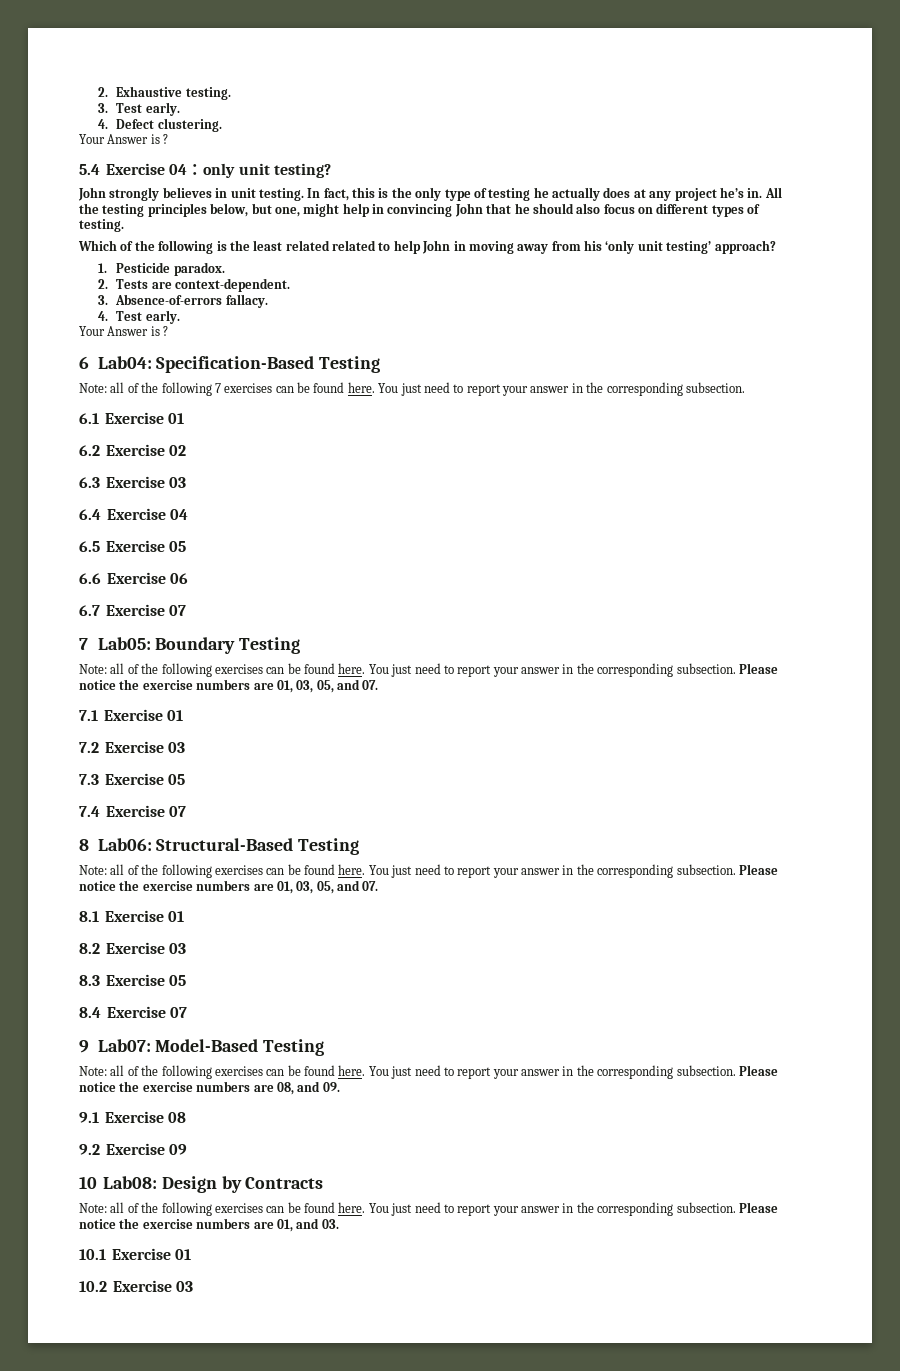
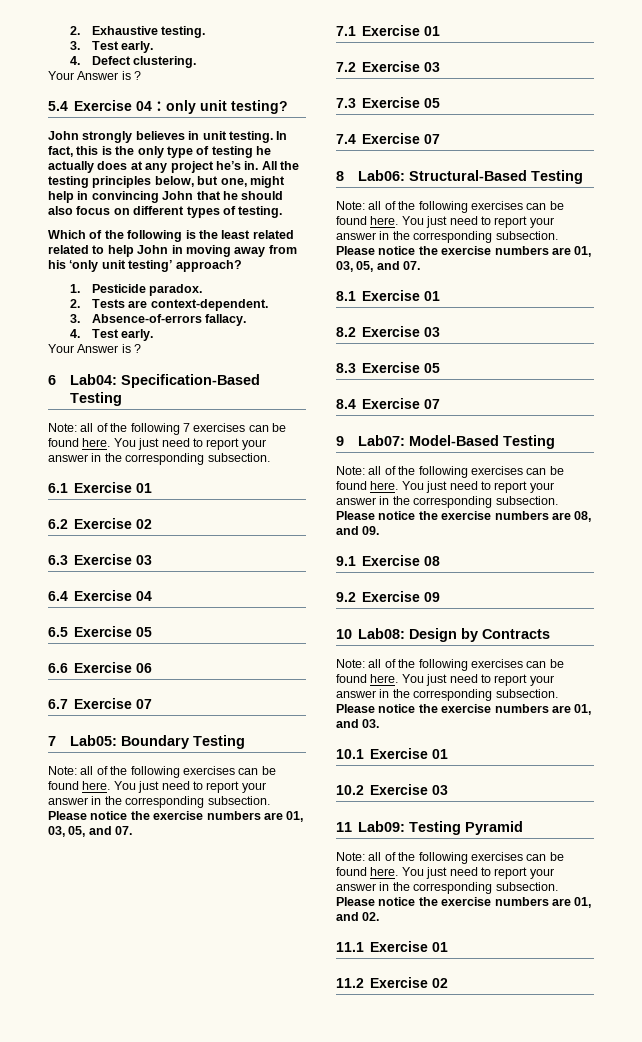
(194, 1286) none -> [336,821,524,835] [336,852,564,864] [336,867,554,879] [336,882,558,894] [336,897,592,908] [336,912,380,921] [336,941,449,952] [336,977,449,988] // 11 Lab09: Testing Pyramid // Note: all of the following exercises can be found here. You just need to report your answer in the corresponding subsection. Please notice the exercise numbers are 01, and 02. // 11.1 Exercise 01 // 11.2 Exercise 02

